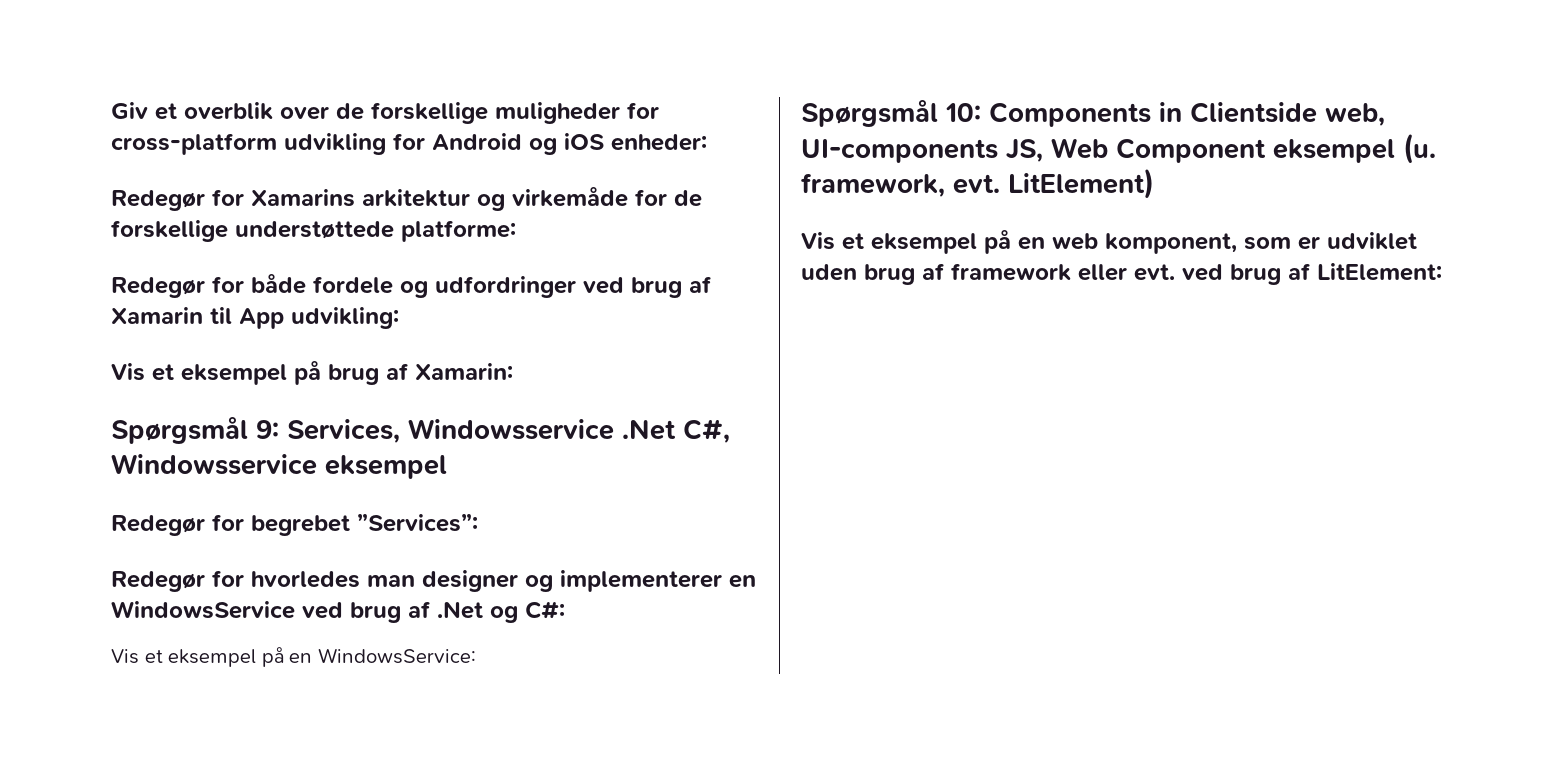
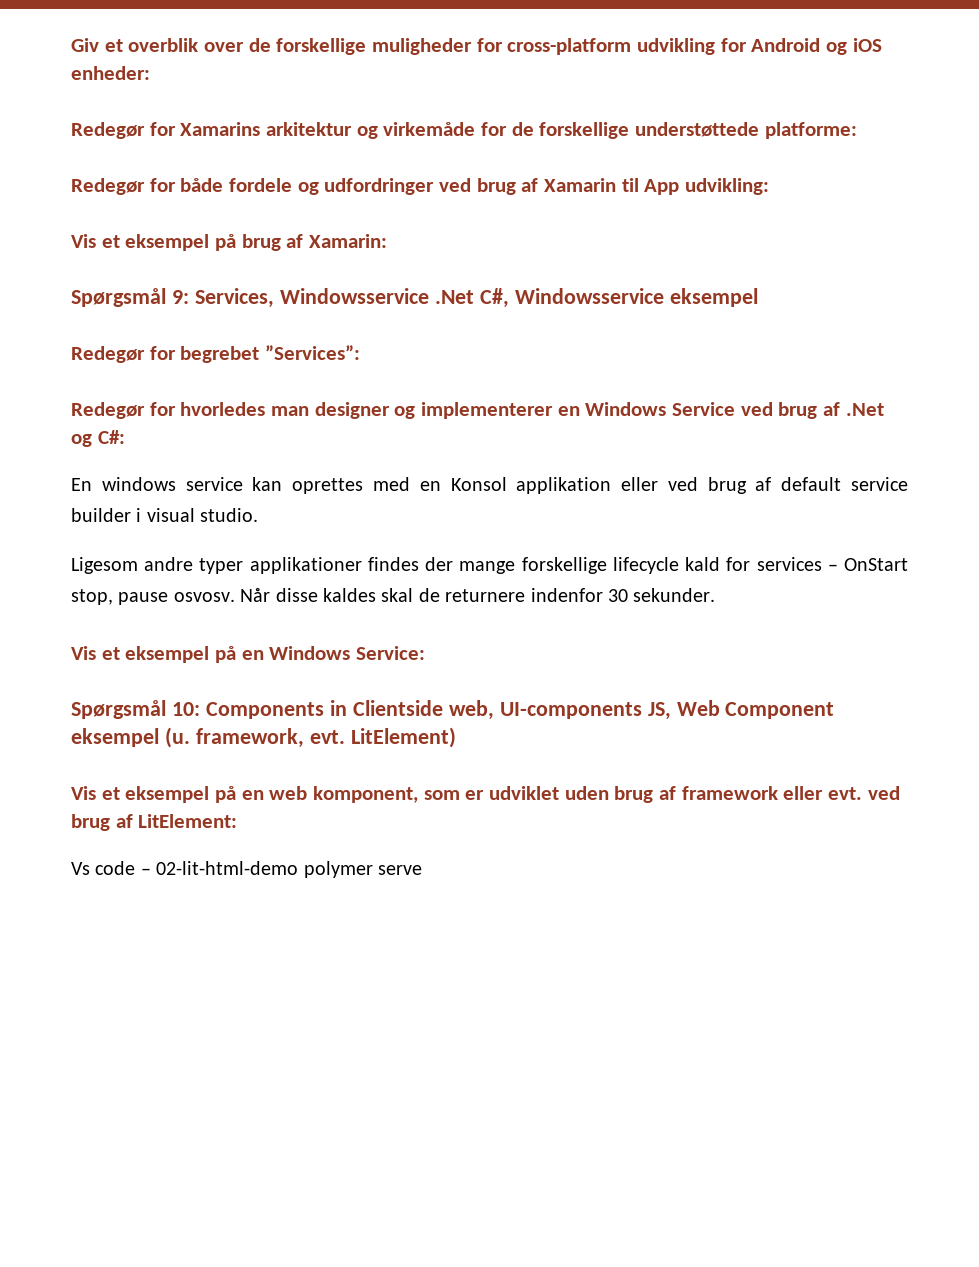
[111,601,295,619] WindowsService -> [585,402,736,416] Windows Service
[111,647,476,667] // Vis et eksempel på en WindowsService: -> [71,477,909,494] [71,508,259,522] [71,557,909,574] [71,588,716,605] [71,646,426,663] // En windows service kan oprettes med en Konsol applikation eller ved brug af default service builder i visual studio. // Ligesom andre typer applikationer findes der mange forskellige lifecycle kald for services – OnStart stop, pause osvosv. Når disse kaldes skal de returnere indenfor 30 sekunder. // Vis et eksempel på en Windows Service:
(1442, 272) none -> [71,861,422,878] // Vs code – 02-lit-html-demo polymer serve

